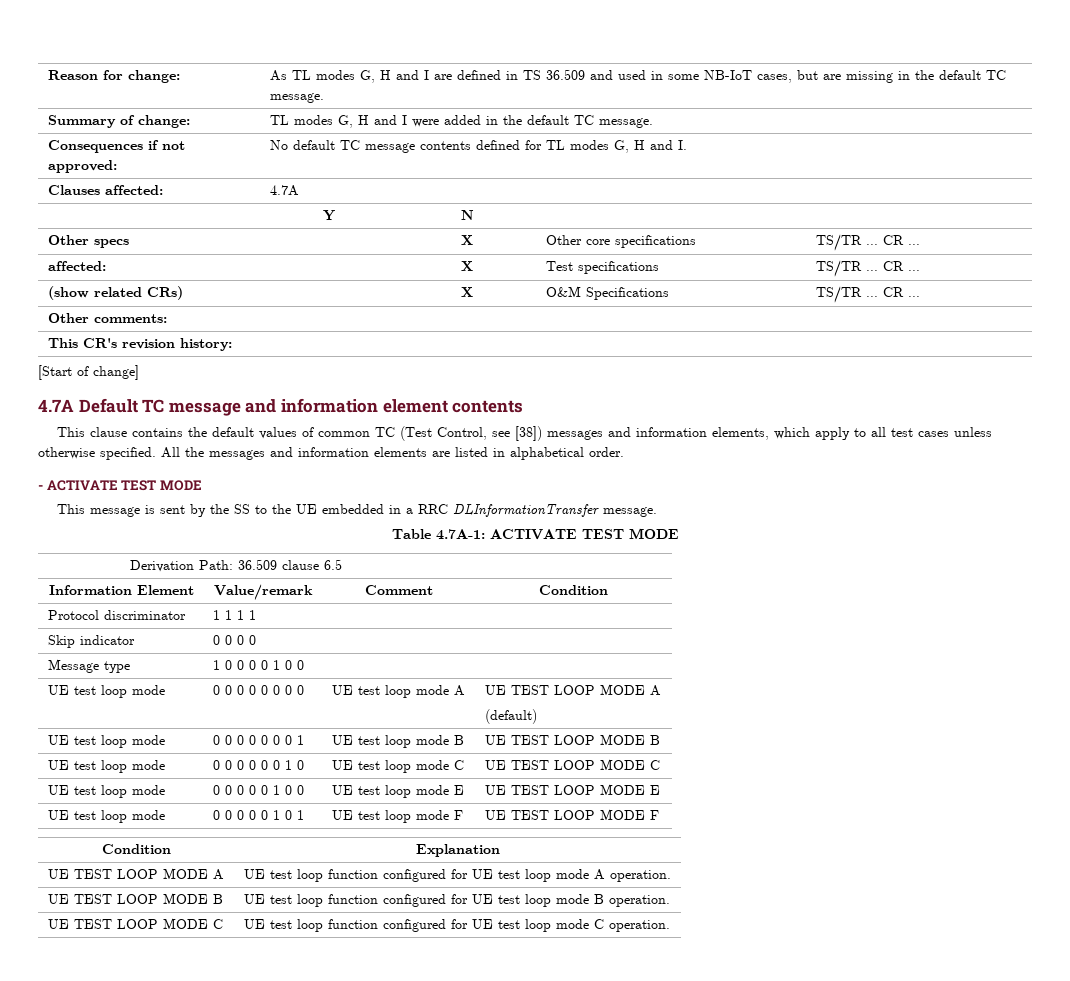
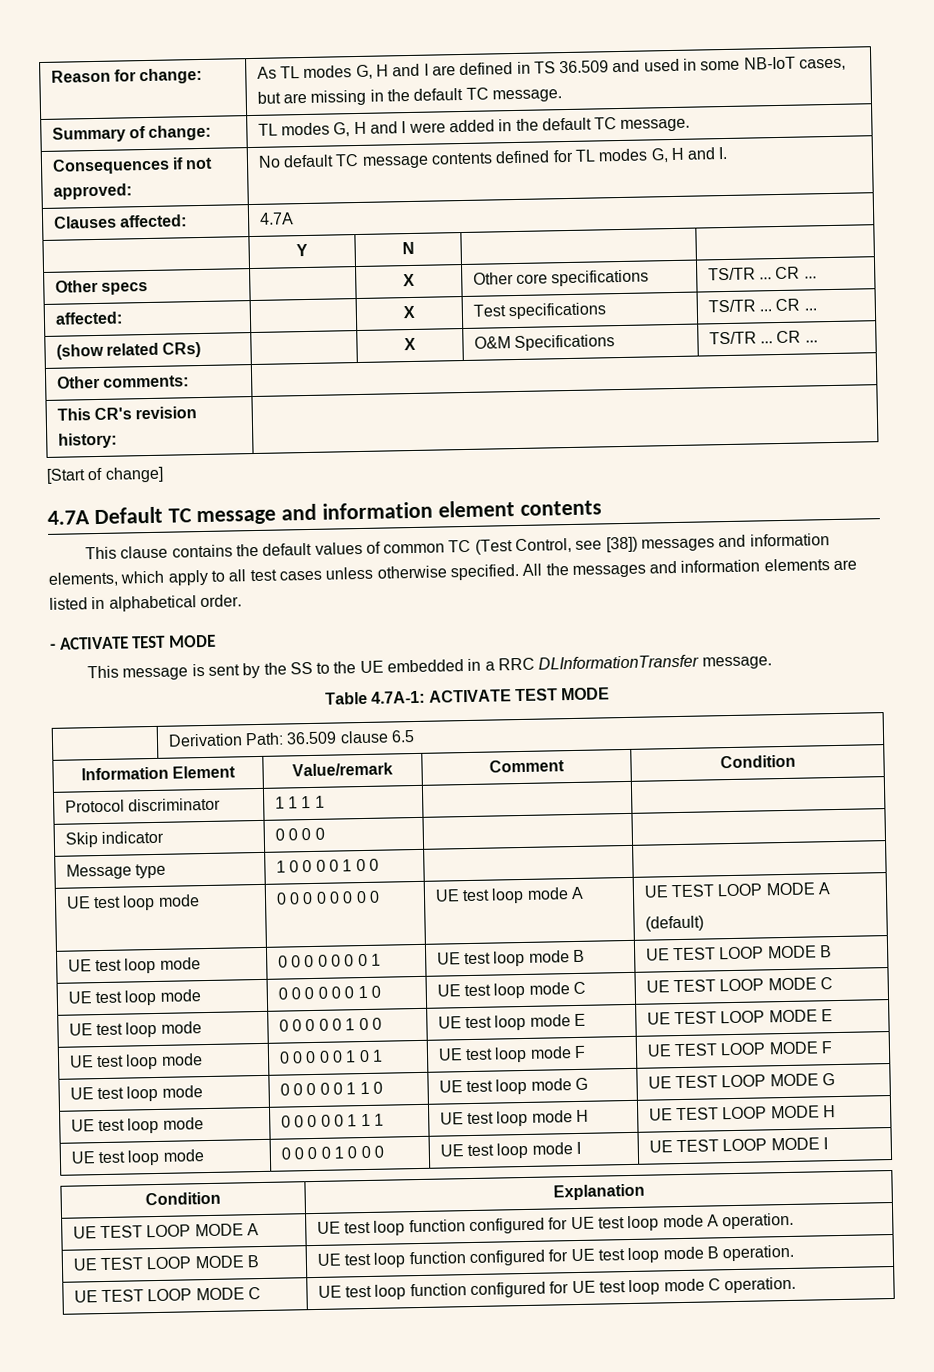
(659, 815) none -> [69,1085,203,1102] [279,1081,383,1096] [438,1077,588,1095] [647,1073,835,1089] [70,1117,204,1134] [280,1113,384,1128] [439,1109,589,1127] [648,1105,836,1121] [70,1149,204,1166] [280,1145,384,1160] [439,1141,581,1159] [648,1137,828,1153] // UE test loop mode | 0 0 0 0 0 1 1 0 | UE test loop mode G | UE TEST LOOP MODE G // UE test loop mode | 0 0 0 0 0 1 1 1 | UE test loop mode H | UE TEST LOOP MODE H // UE test loop mode | 0 0 0 0 1 0 0 0 | UE test loop mode I | UE TEST LOOP MODE I

